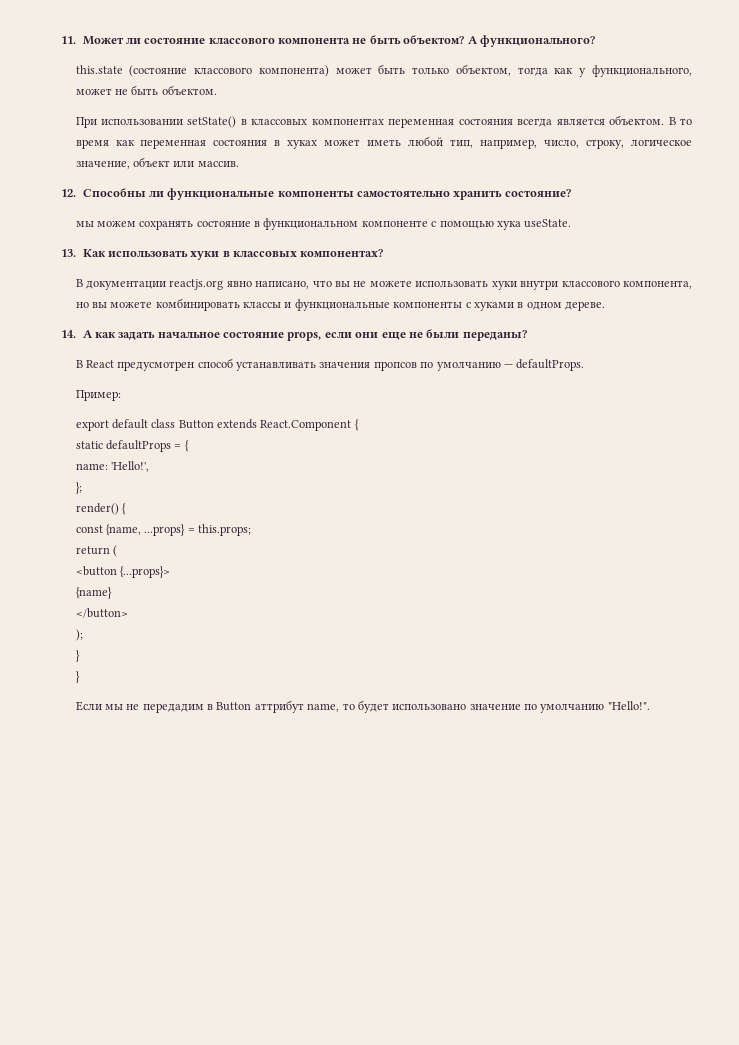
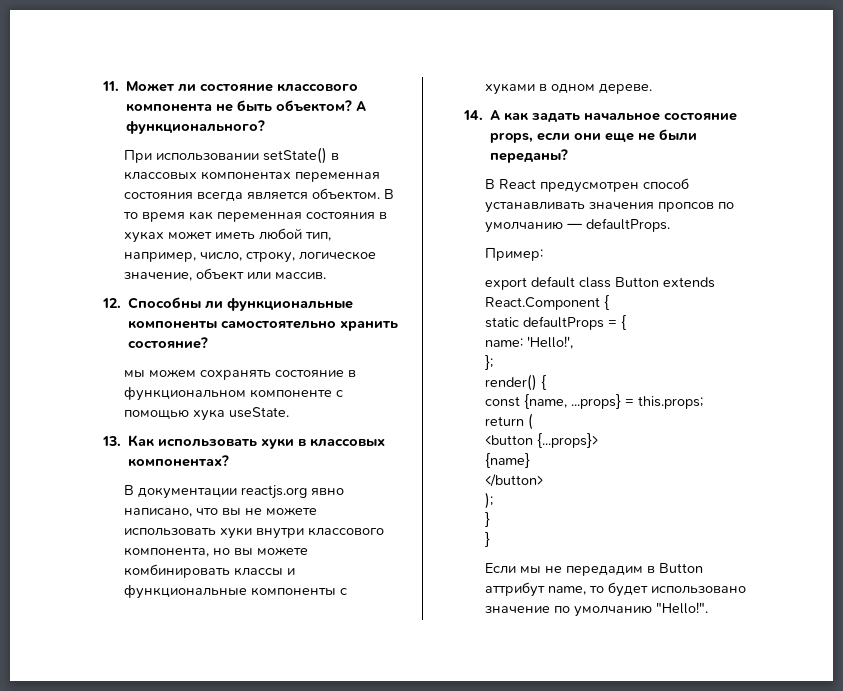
[75,64,692,77] [75,85,217,95] // this.state (состояние классового компонента) может быть только объектом, тогда как у функционального, может не быть объектом. -> (266, 127) none

